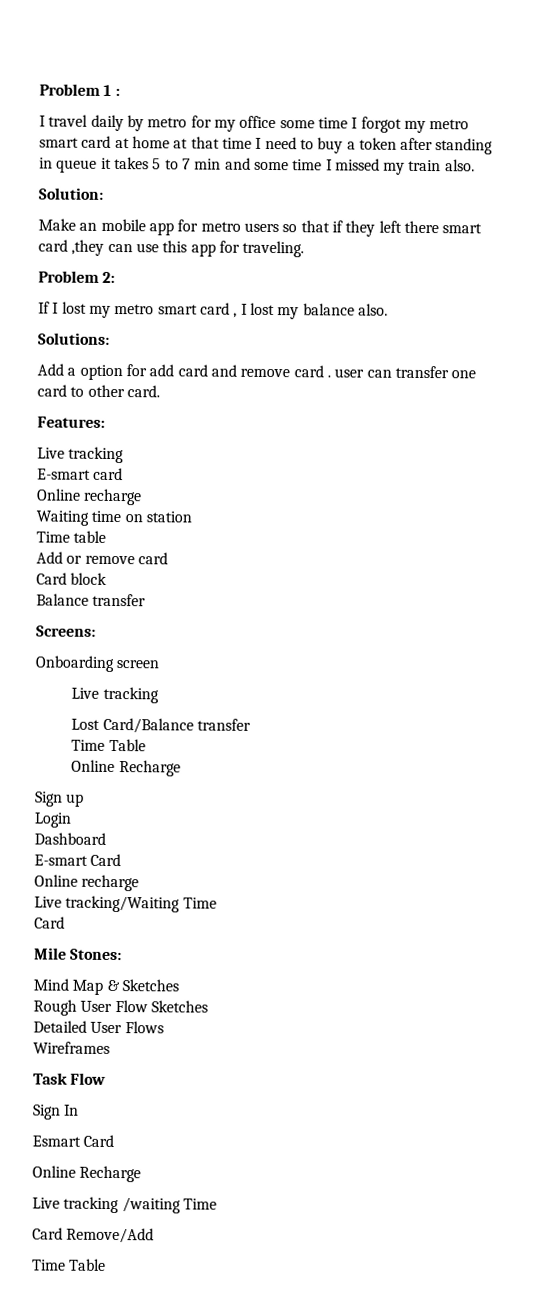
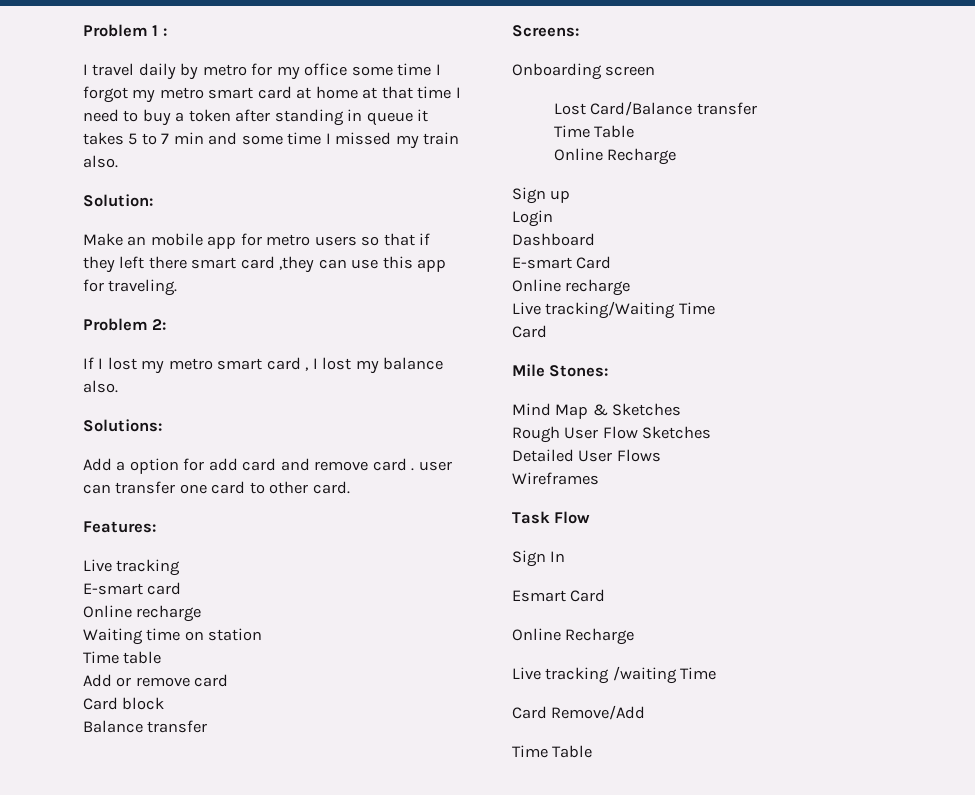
[71,686,159,704] // Live tracking -> (656, 71) none

